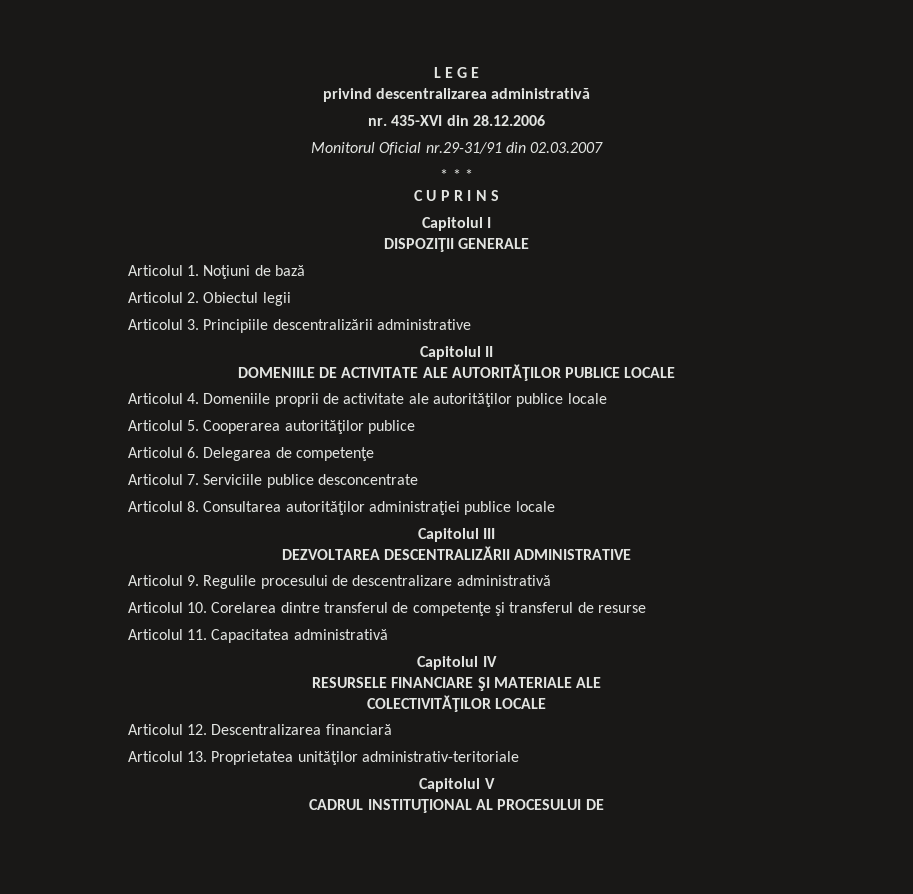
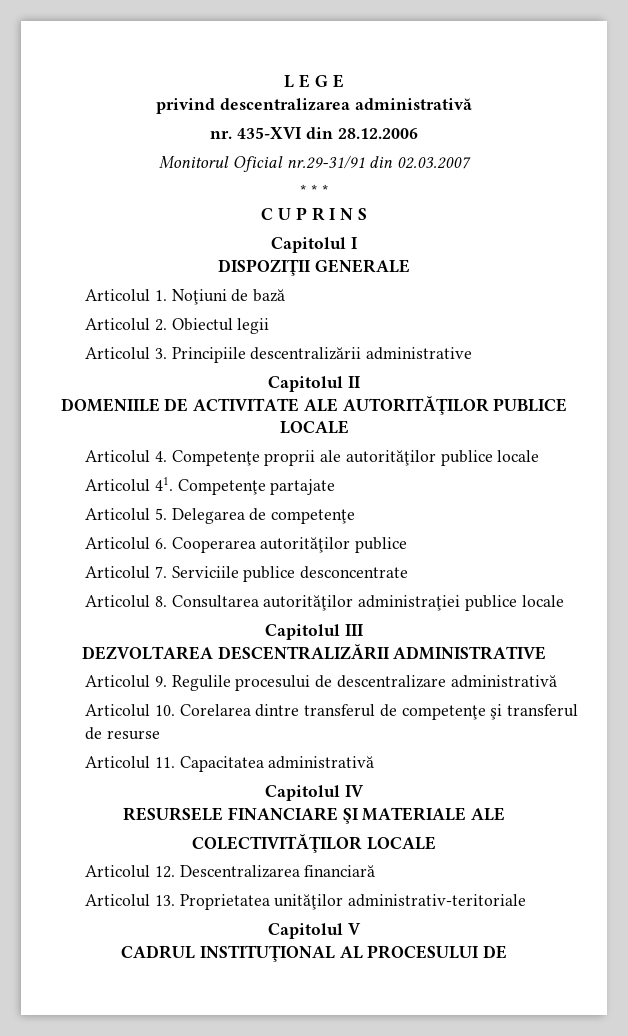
[203,393,405,407] Domeniile proprii de activitate -> [171,450,316,466] Competenţe proprii
[186,420,415,434] [127,447,374,461] 5. Cooperarea autorităţilor publice // Articolul 6. Delegarea de competenţe -> [154,477,336,495] [85,508,356,524] [85,537,408,553] 41. Competenţe partajate // Articolul 5. Delegarea de competenţe // Articolul 6. Cooperarea autorităţilor publice

